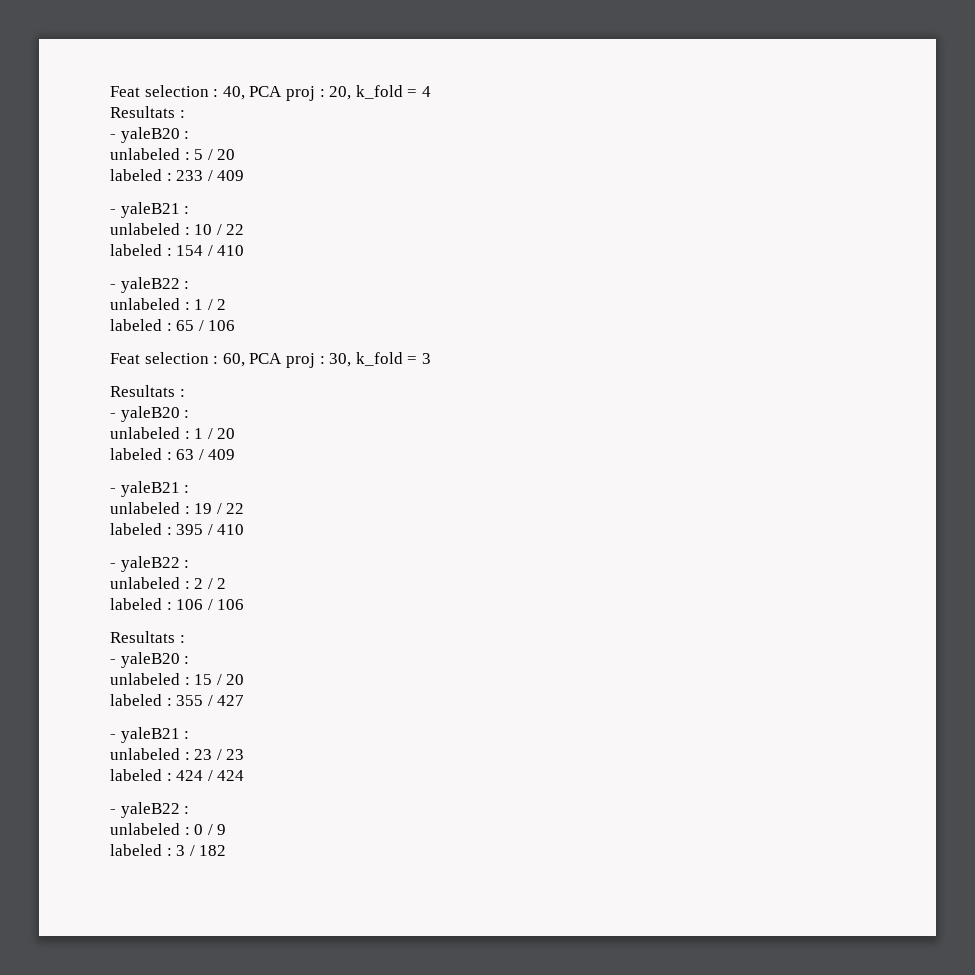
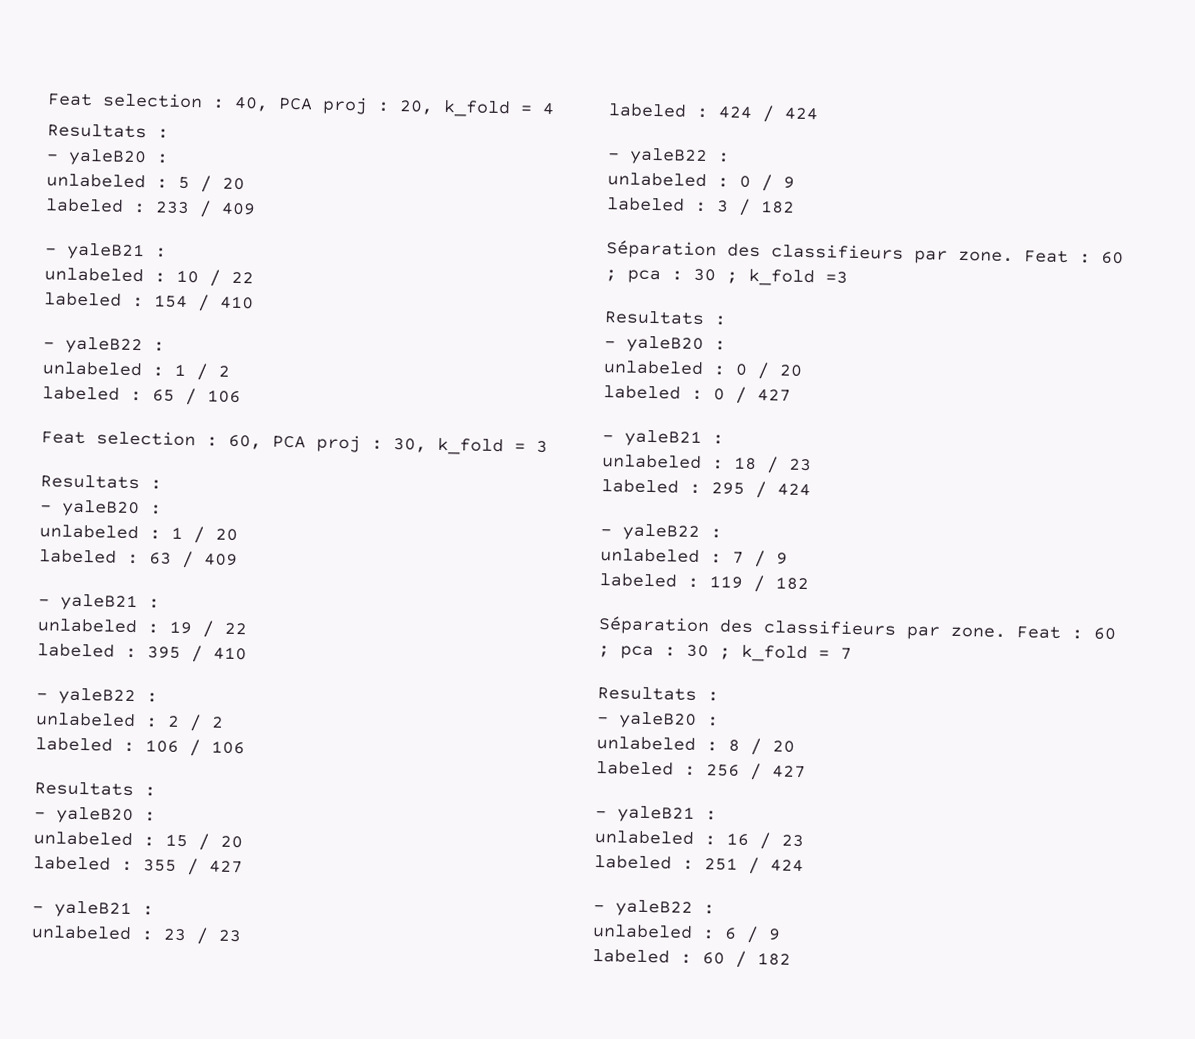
(227, 850) none -> [606,240,1124,265] [605,268,848,287] [604,310,726,326] [604,335,726,354] [603,360,803,380] [603,385,791,404] [602,429,724,447] [602,454,812,474] [601,479,811,499] [600,523,722,541] [600,548,788,568] [599,573,809,593] [598,616,1116,641] [598,644,852,663] [597,686,719,702] [597,711,719,729] [596,736,795,756] [596,761,806,781] [595,805,717,823] [594,830,804,850] [594,855,804,875] [593,899,715,917] [592,923,781,944] [592,948,791,968] // Séparation des classifieurs par zone. Feat : 60 ; pca : 30 ; k_fold =3 // Resultats : // - yaleB20 : // unlabeled : 0 / 20 // labeled : 0 / 427 // - yaleB21 : // unlabeled : 18 / 23 // labeled : 295 / 424 // - yaleB22 : // unlabeled : 7 / 9 // labeled : 119 / 182 // Séparation des classifieurs par zone. Feat : 60 ; pca : 30 ; k_fold = 7 // Resultats : // - yaleB20 : // unlabeled : 8 / 20 // labeled : 256 / 427 // - yaleB21 : // unlabeled : 16 / 23 // labeled : 251 / 424 // - yaleB22 : // unlabeled : 6 / 9 // labeled : 60 / 182

